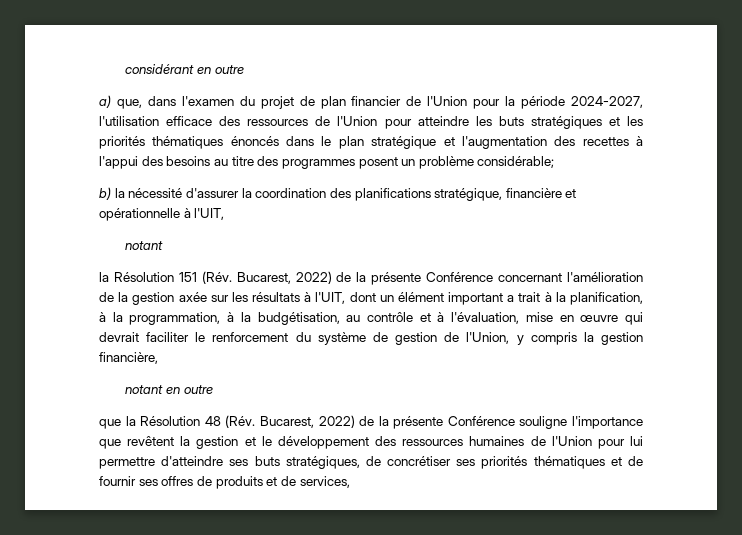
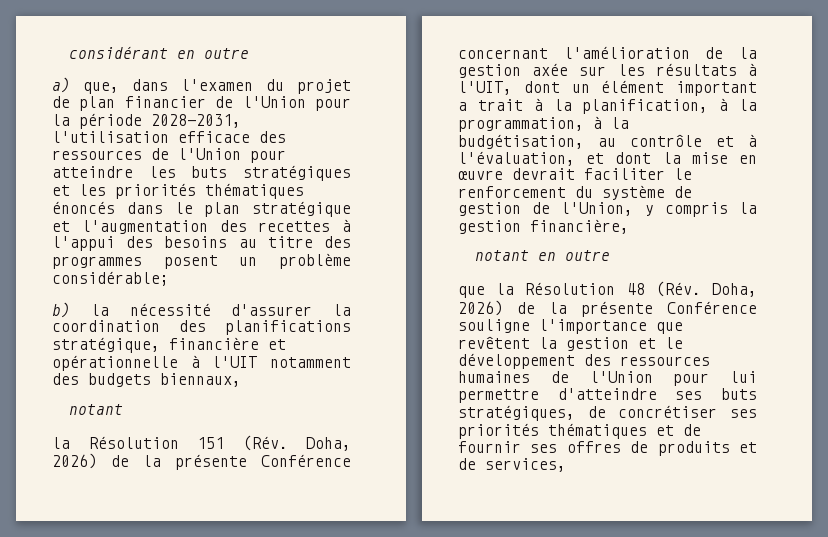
[571,96,644,108] 2024-2027, -> [151,114,241,128] 2028-2031,
[194,208,225,220] l'UIT, -> [212,356,351,368] [52,373,241,387] l'UIT notamment des budgets biennaux,
[236,271,332,284] Bucarest, 2022) -> [306,437,351,451] [52,453,97,469] Doha, 2026)
(520, 318) none -> [586,152,681,164] et dont la
[625,312,644,325] qui -> (503, 175) none
[259,415,355,428] Bucarest, 2022) -> [712,283,757,297] [458,300,503,316] Doha, 2026)

